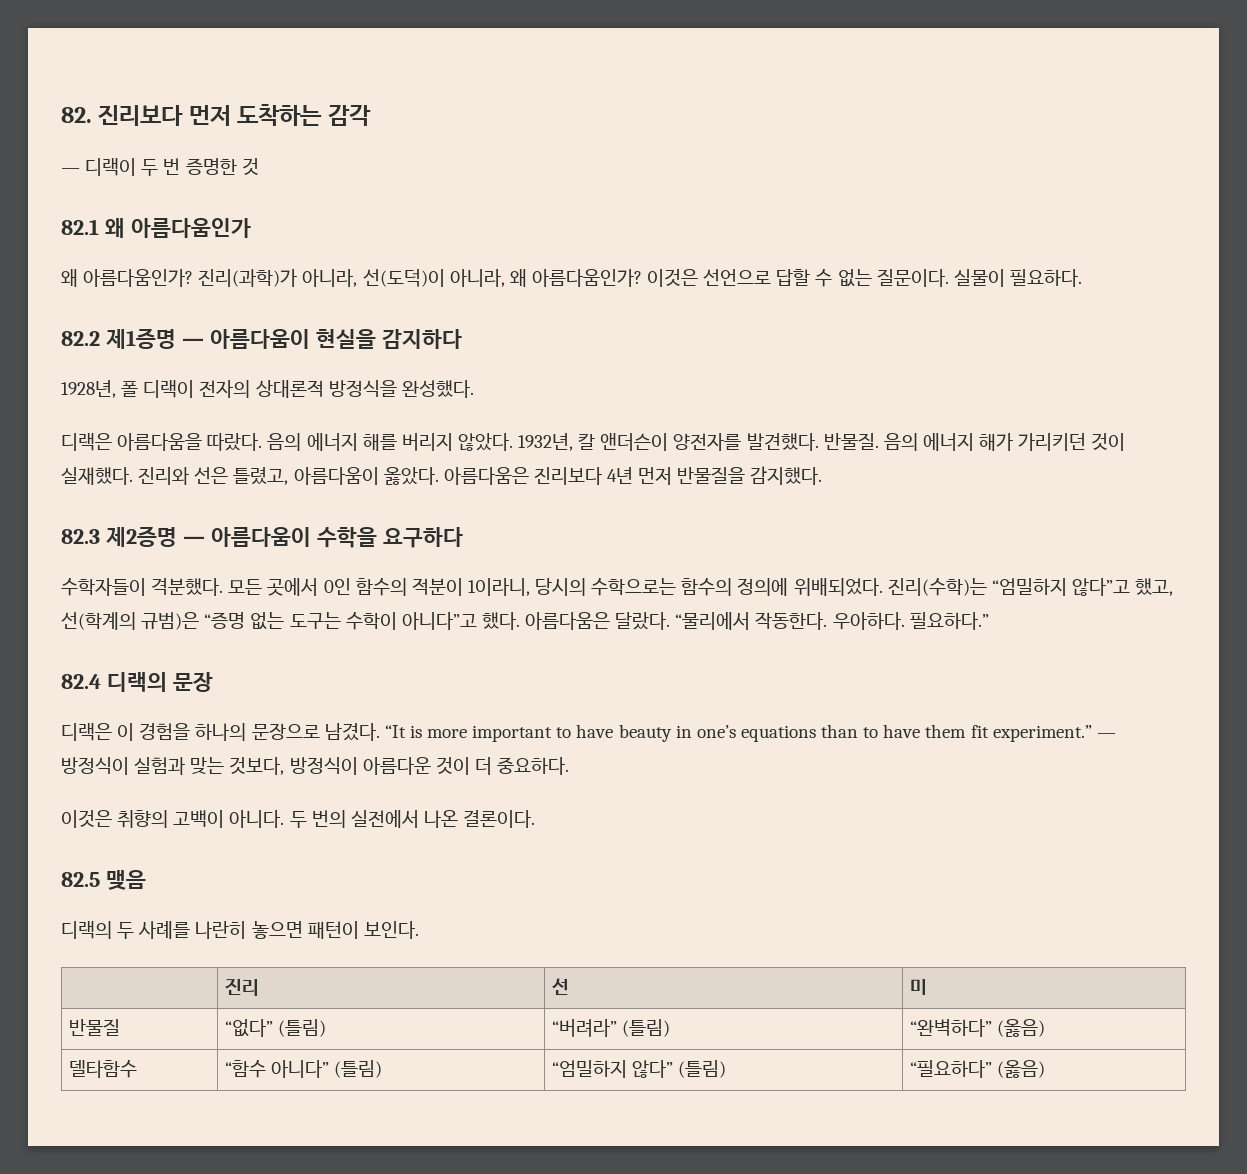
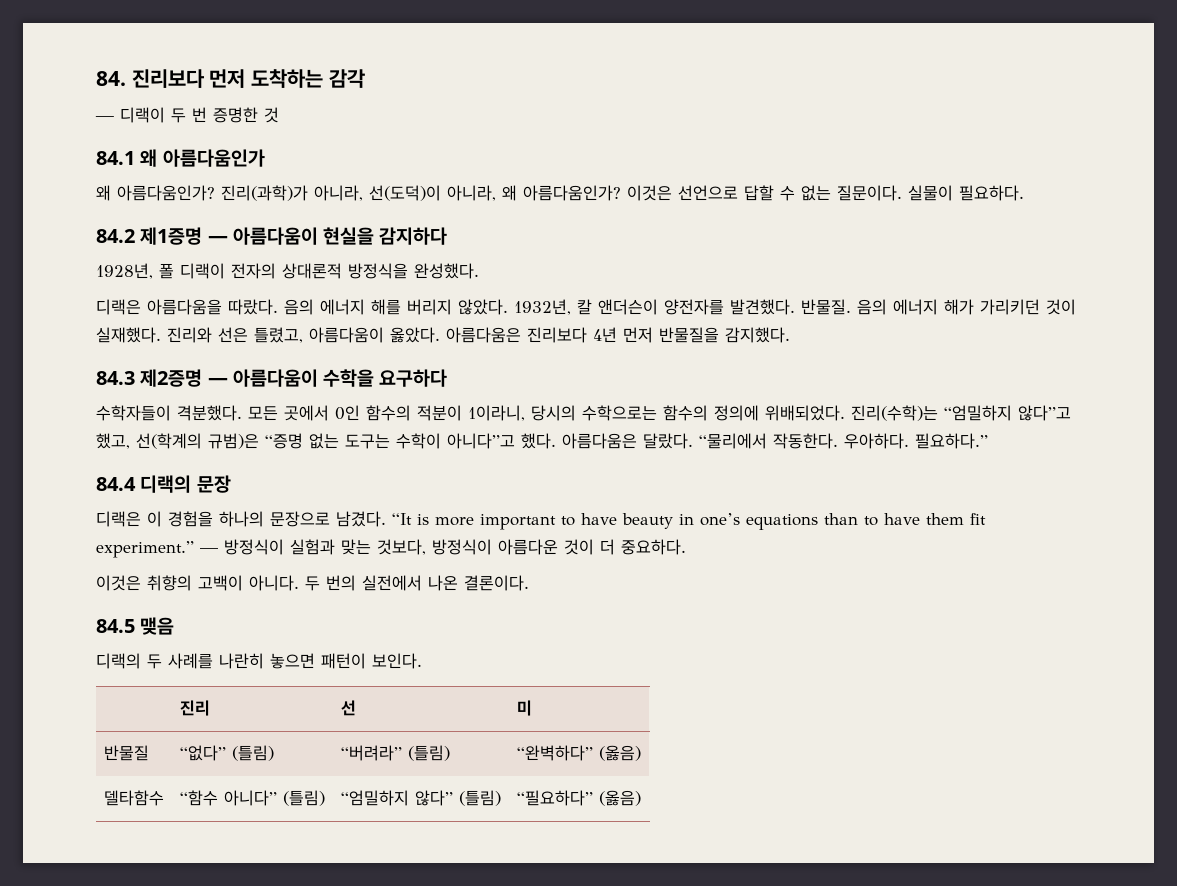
[61,107,92,123] 82. -> [96,71,126,86] 84.
[61,219,99,235] 82.1 -> [96,151,135,165] 84.1
[61,331,100,346] 82.2 -> [96,229,135,243] 84.2
[61,529,100,544] 82.3 -> [96,371,135,385] 84.3
[61,674,101,689] 82.4 -> [96,477,136,491] 84.4
[61,872,100,887] 82.5 -> [96,619,135,633] 84.5

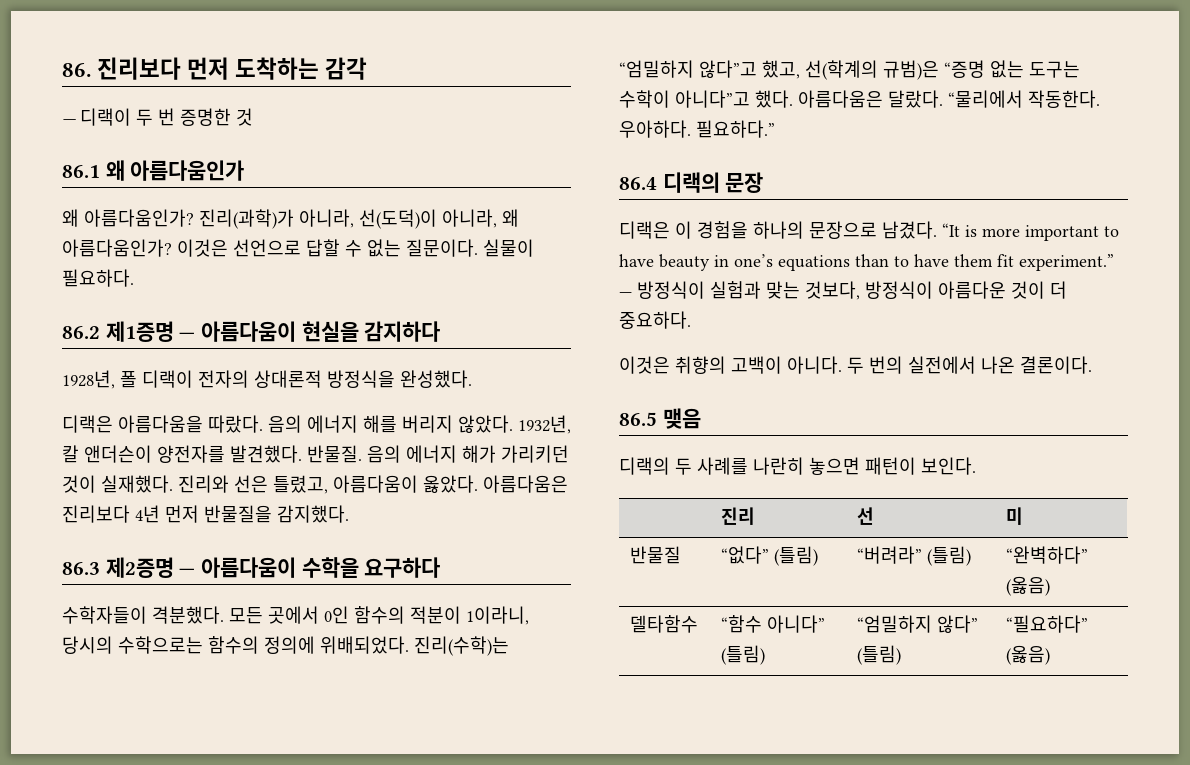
[96,71,126,86] 84. -> [62,63,91,77] 86.
[96,151,135,165] 84.1 -> [62,165,100,178] 86.1
[96,229,135,243] 84.2 -> [62,326,100,339] 86.2
[96,371,135,385] 84.3 -> [62,562,100,575] 86.3
[96,477,136,491] 84.4 -> [619,177,657,190] 86.4
[96,619,135,633] 84.5 -> [619,412,657,426] 86.5

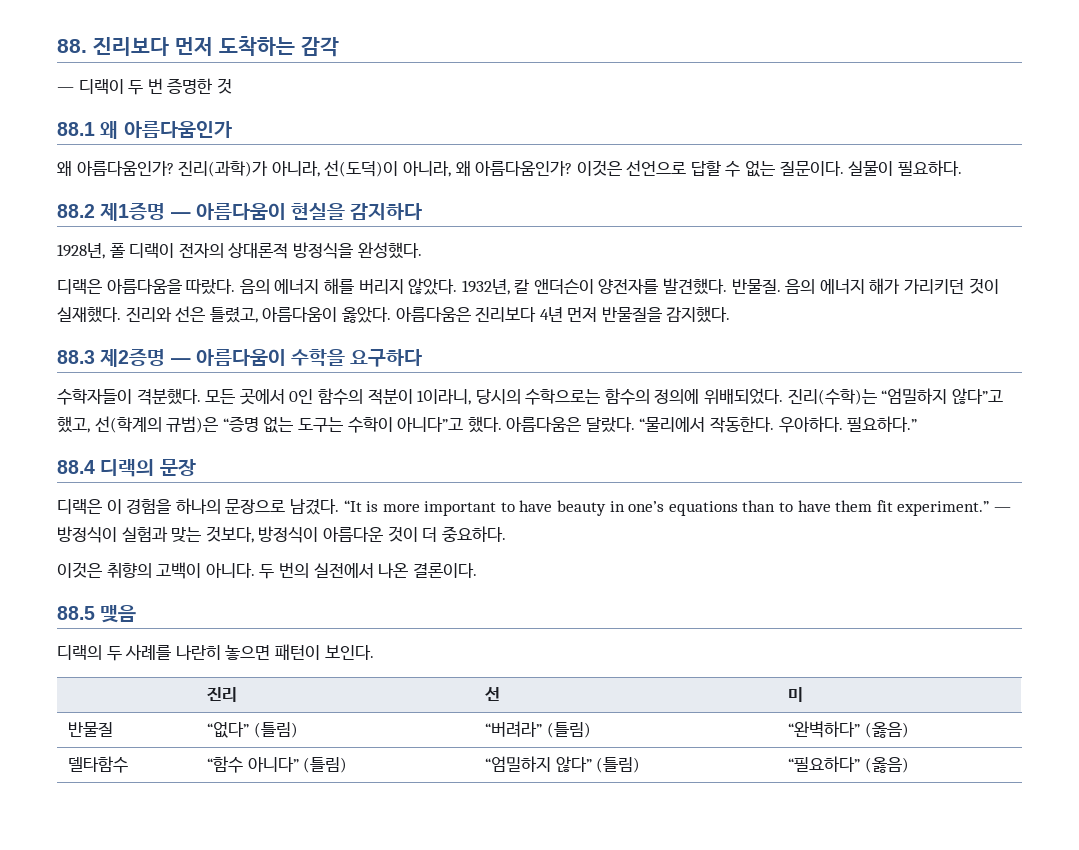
[62,63,91,77] 86. -> [57,39,87,53] 88.
[62,165,100,178] 86.1 -> [57,122,95,136] 88.1
[62,326,100,339] 86.2 -> [57,204,95,218] 88.2
[62,562,100,575] 86.3 -> [57,350,95,364] 88.3
[619,177,657,190] 86.4 -> [57,460,95,474] 88.4
[619,412,657,426] 86.5 -> [57,606,95,620] 88.5

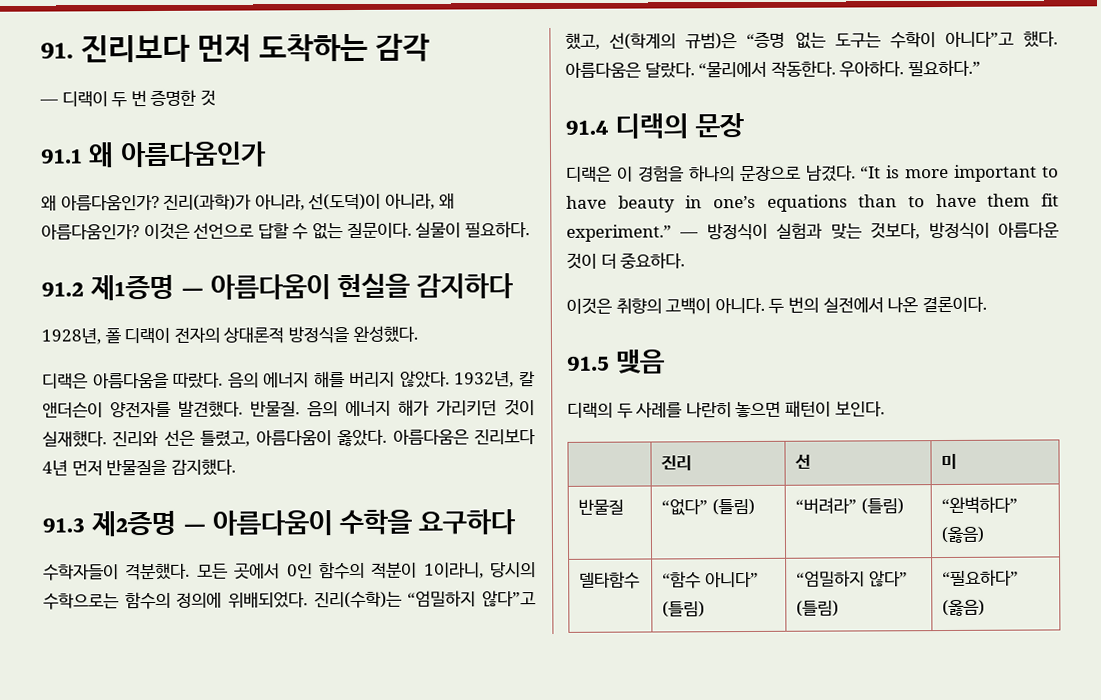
[57,39,87,53] 88. -> [40,42,74,59] 91.
[57,122,95,136] 88.1 -> [40,148,83,164] 91.1
[57,204,95,218] 88.2 -> [41,281,84,297] 91.2
[57,350,95,364] 88.3 -> [42,517,85,533] 91.3
[57,460,95,474] 88.4 -> [565,119,609,135] 91.4
[57,606,95,620] 88.5 -> [567,355,610,371] 91.5

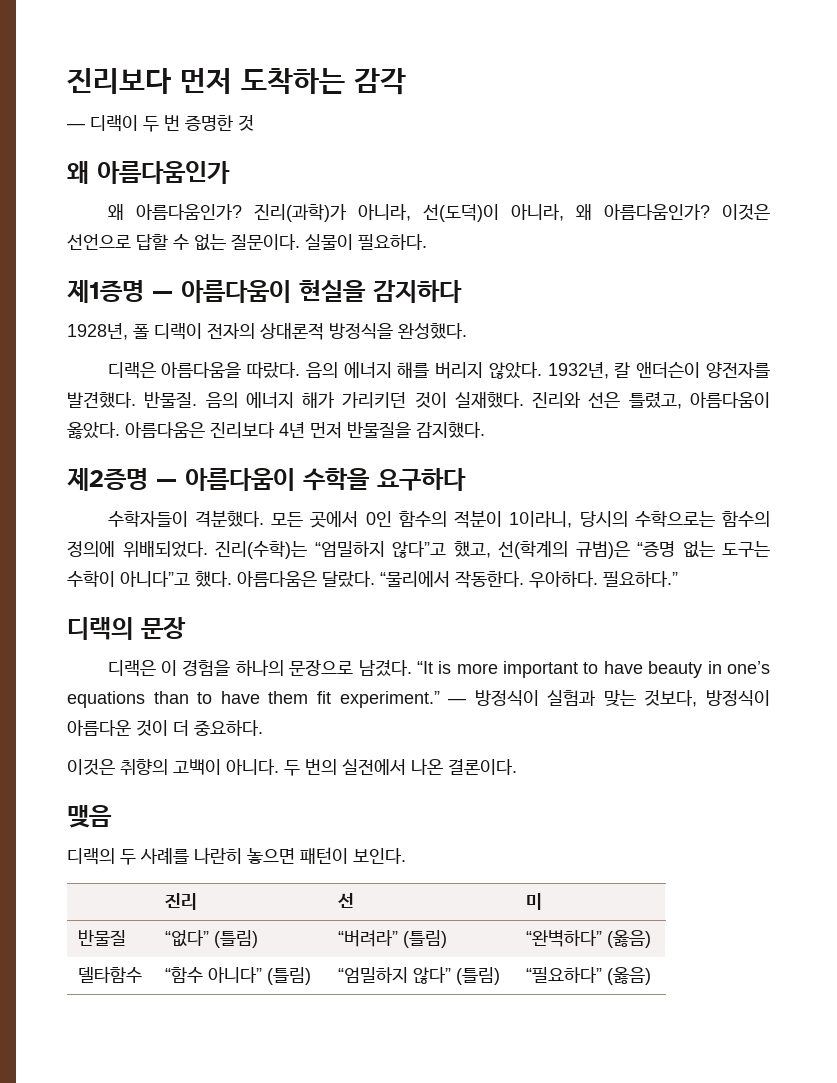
[40,42,74,59] 91. -> (67, 81) none
[40,148,83,164] 91.1 -> (254, 123) none
[41,281,84,297] 91.2 -> (427, 242) none
[42,517,85,533] 91.3 -> (485, 430) none
[565,119,609,135] 91.4 -> (678, 579) none
[567,355,610,371] 91.5 -> (517, 767) none

